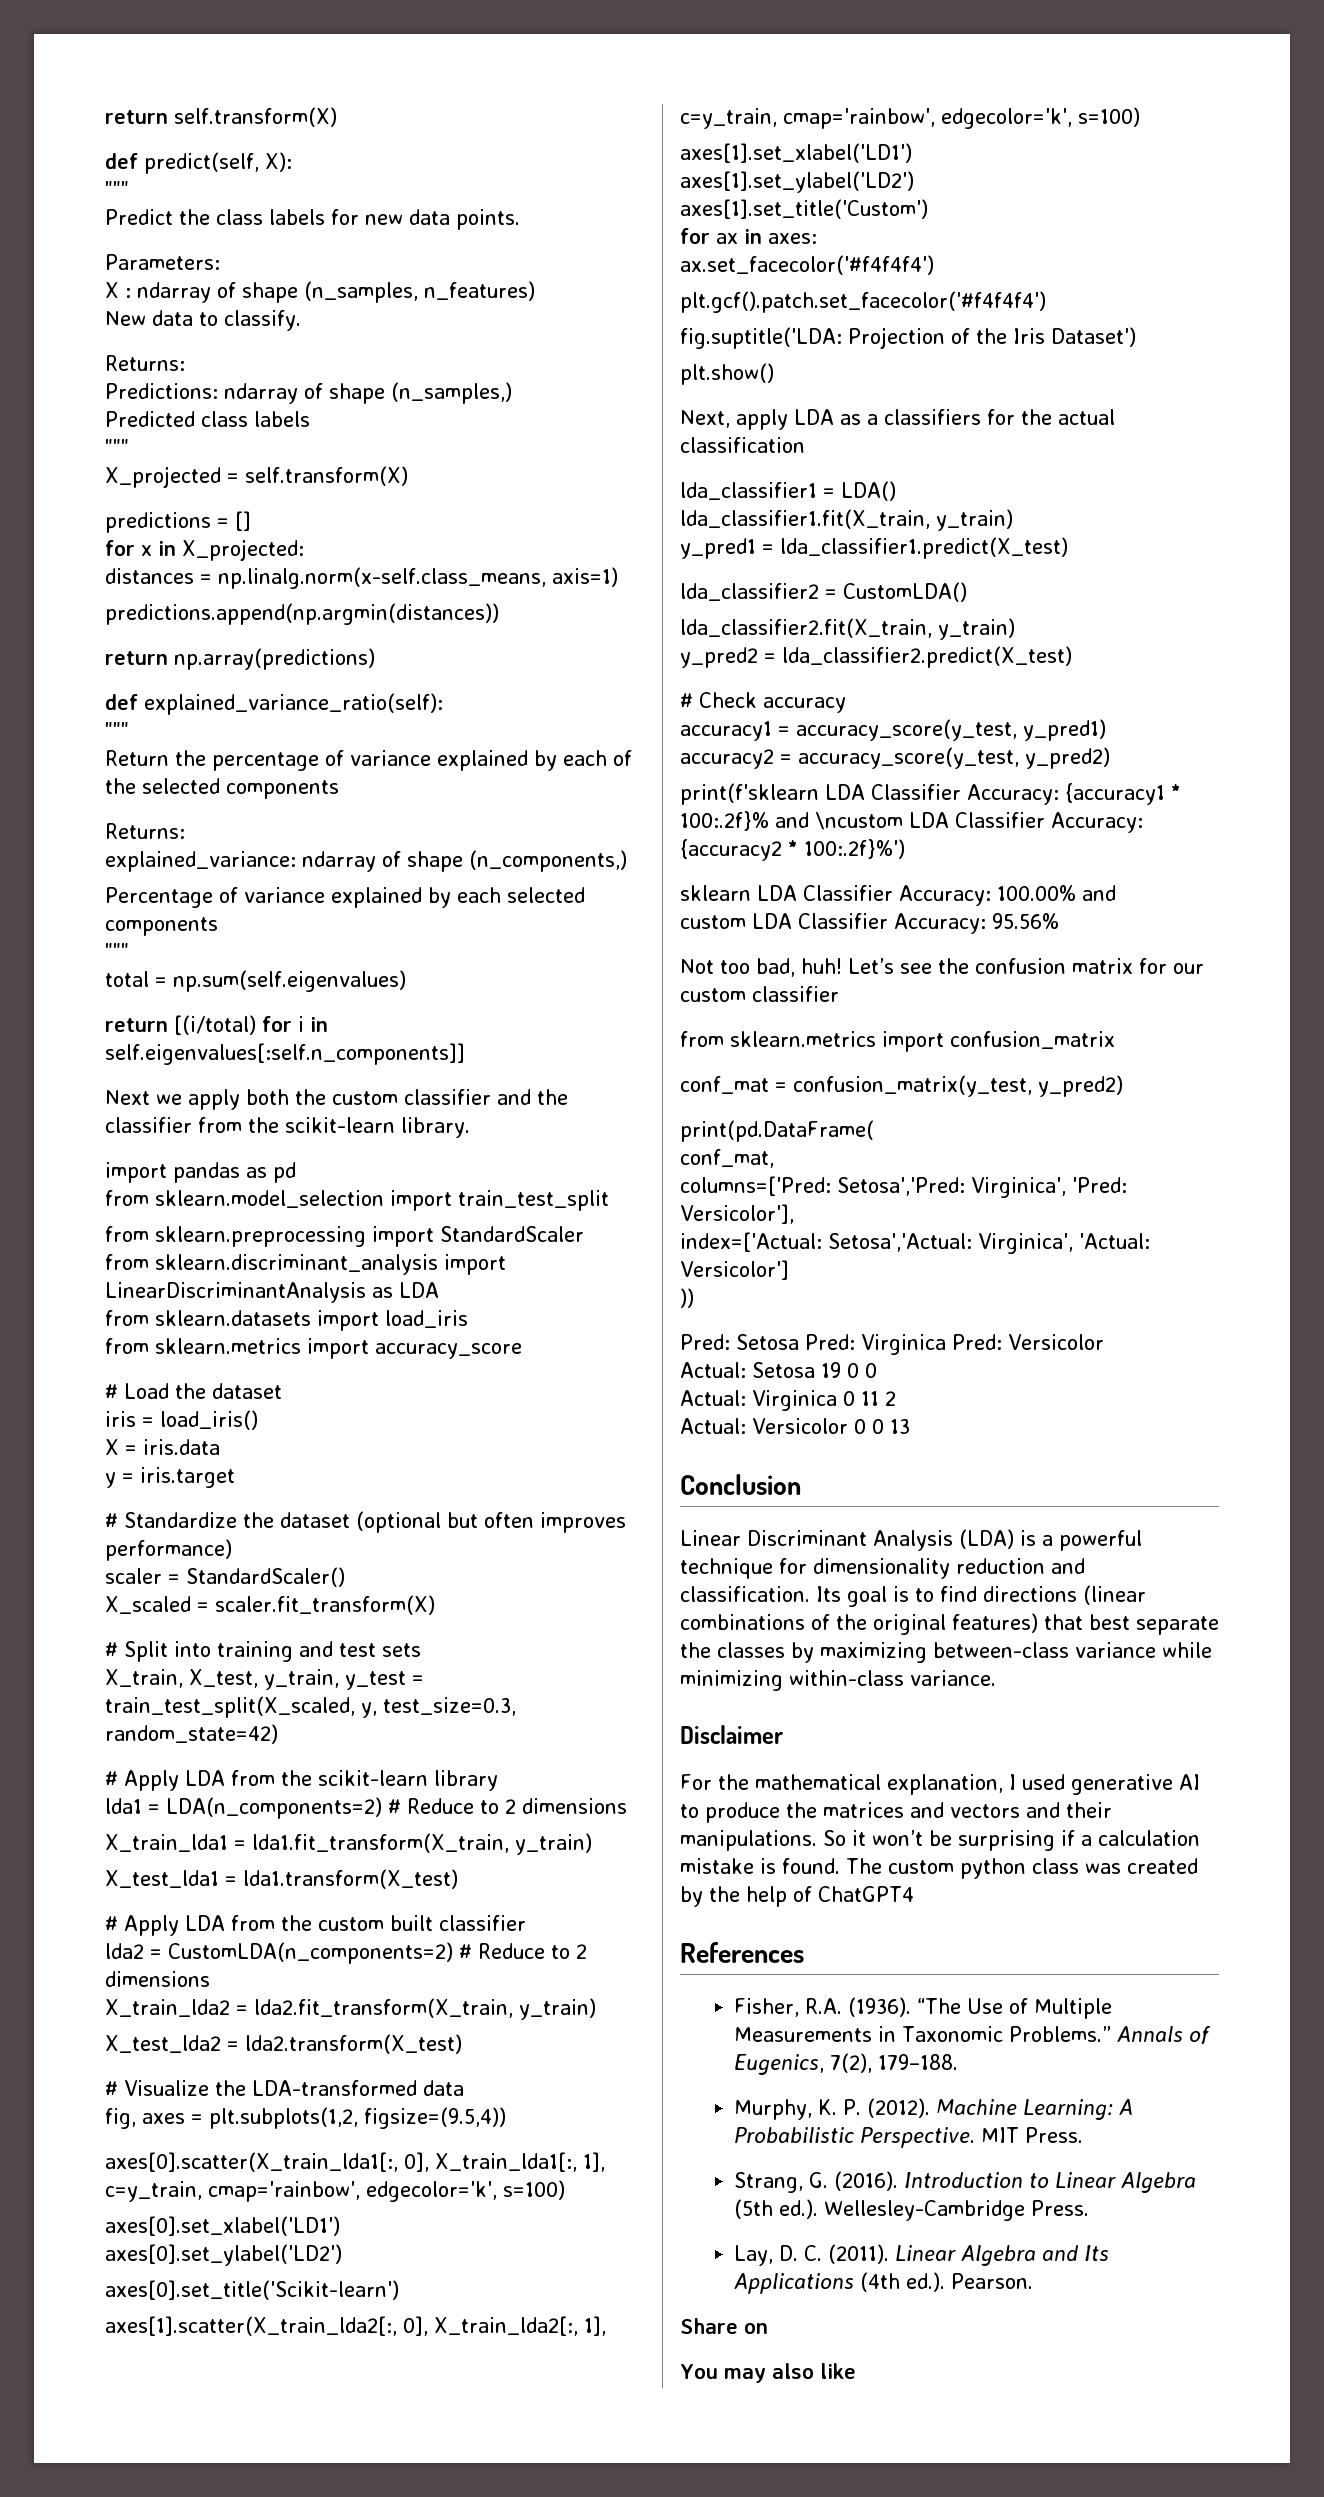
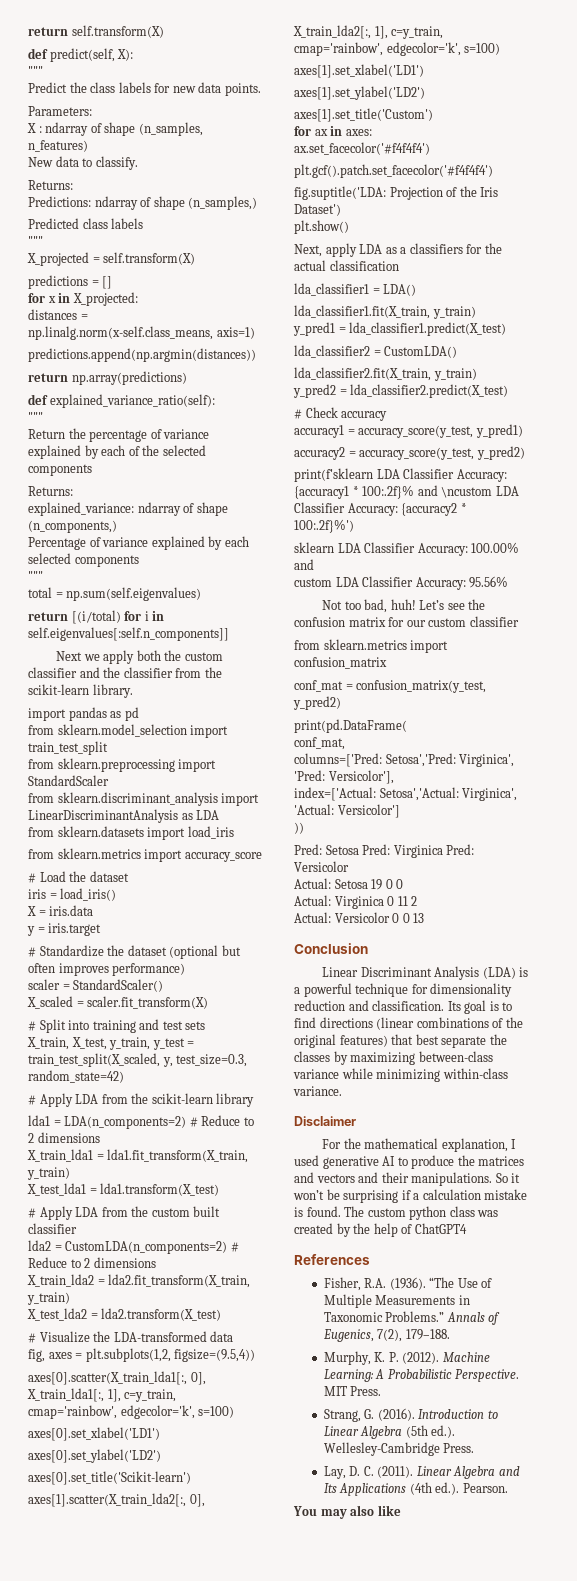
[680,2318,768,2334] // Share on -> (508, 1488) none

